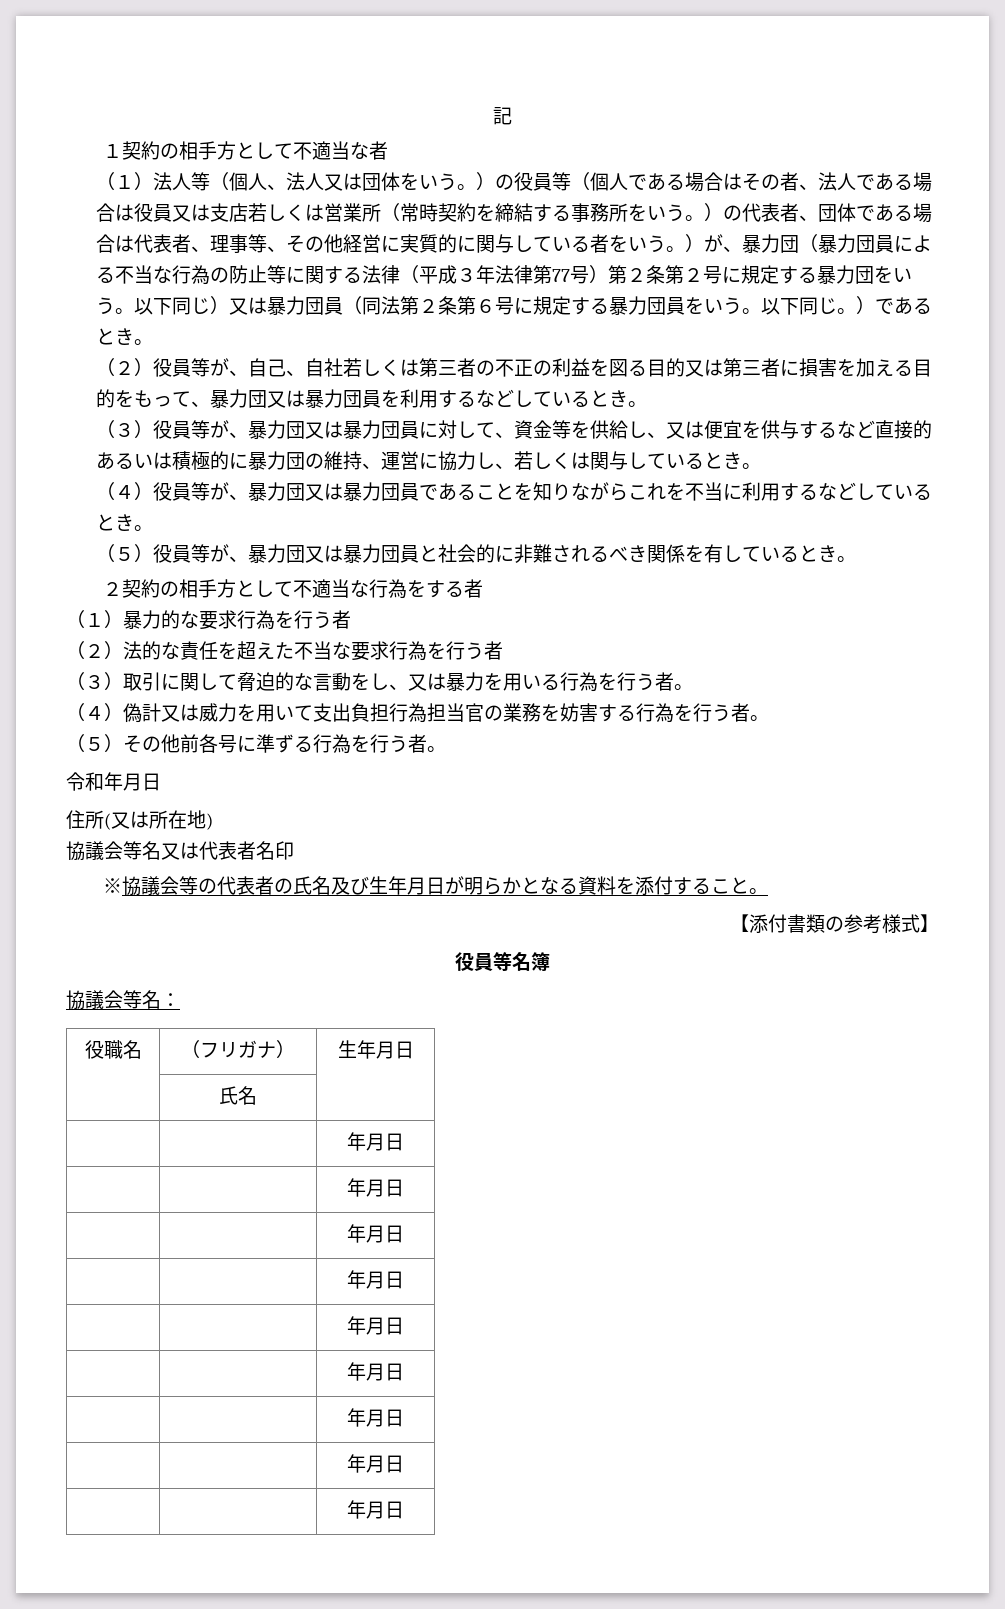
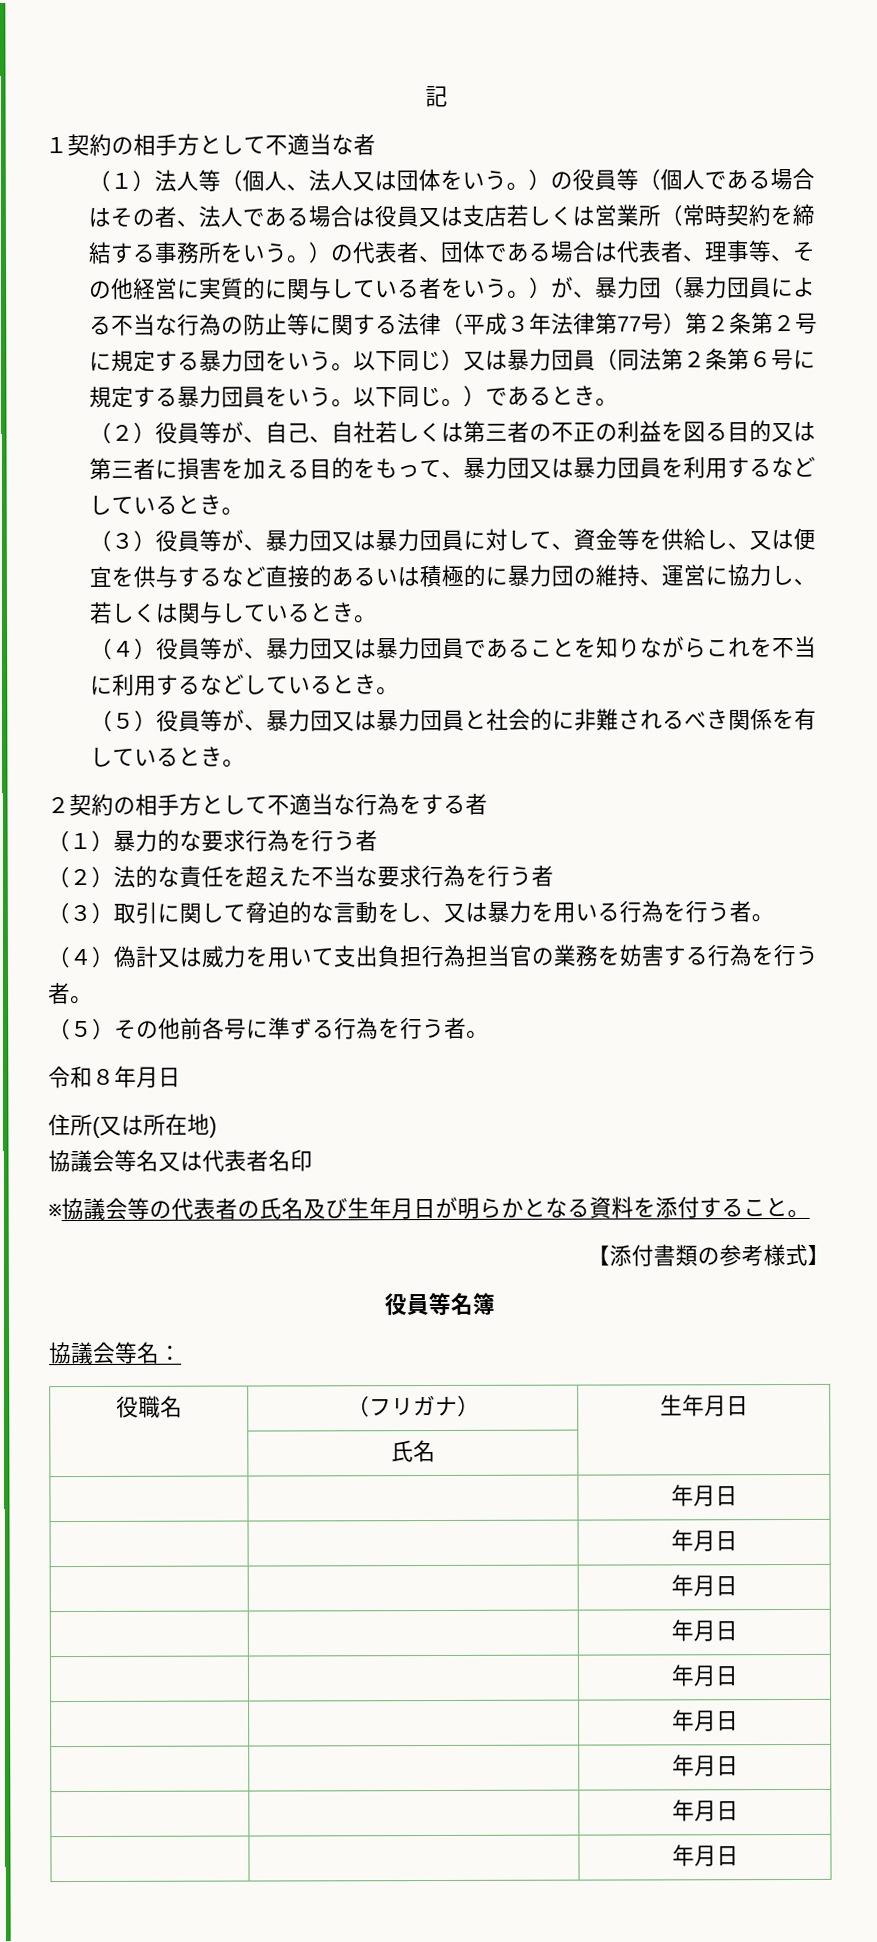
(104, 781) none -> [92,1068,115,1085] ８

